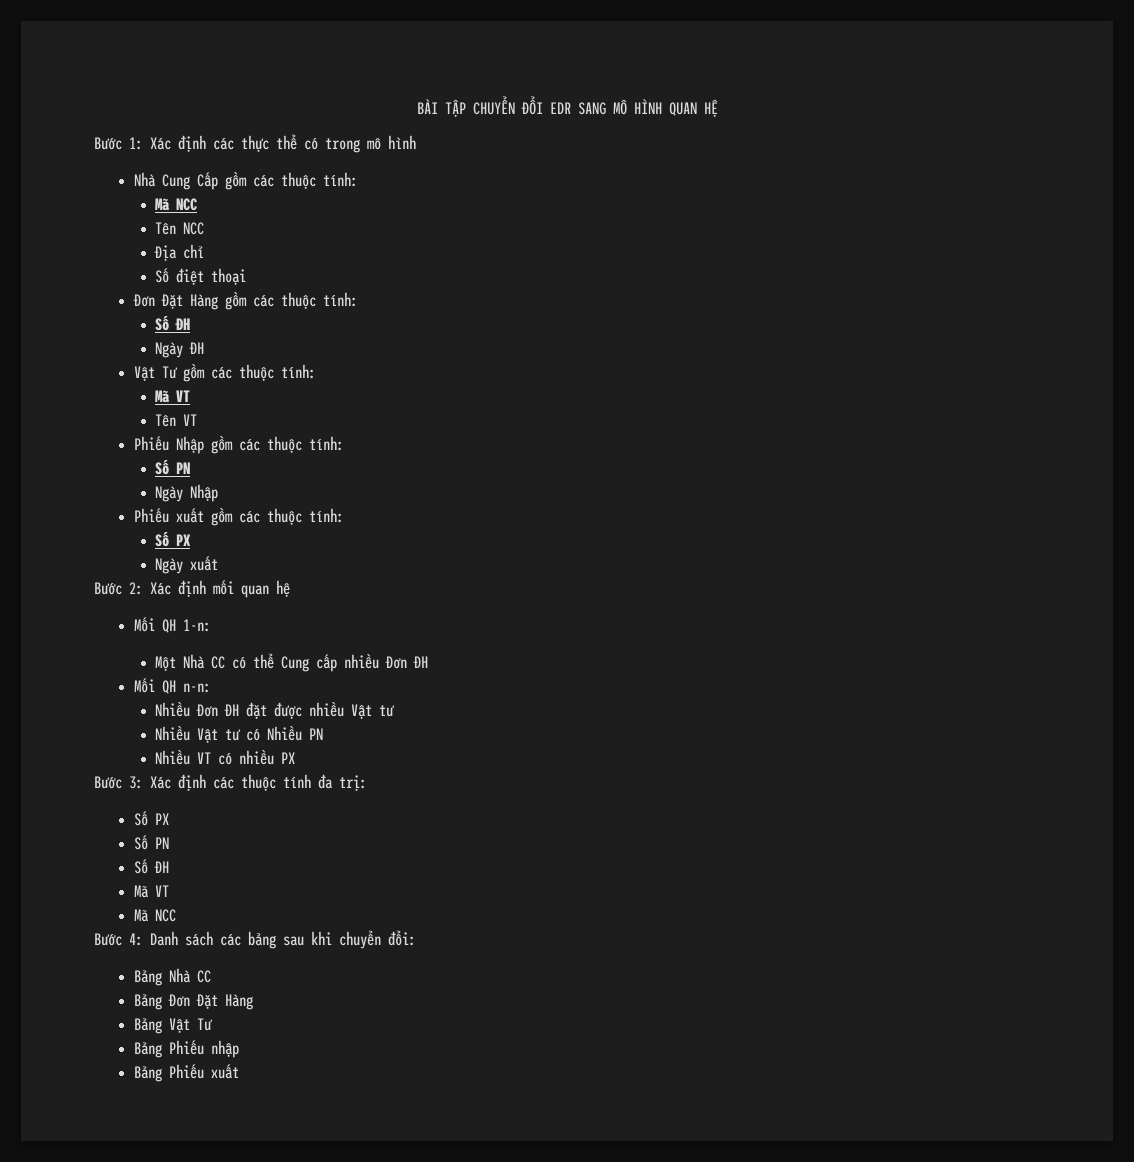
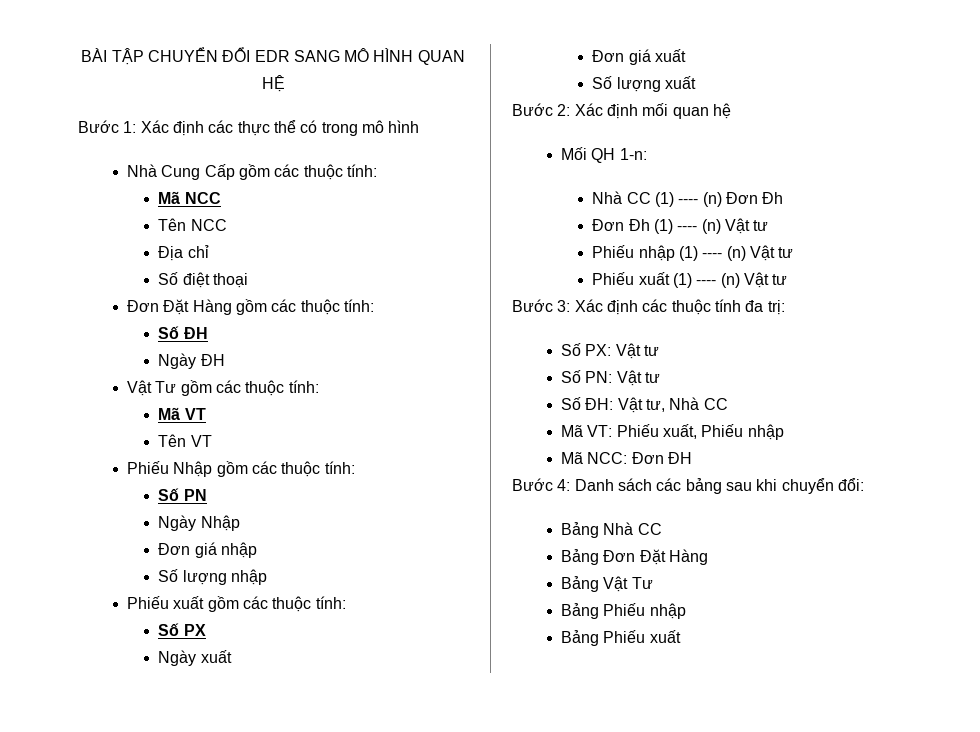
(219, 493) none -> [158,542,257,558] [158,569,267,585] // Đơn giá nhập // Số lượng nhập
(219, 563) none -> [592,49,686,65] [592,76,696,92] // Đơn giá xuất // Số lượng xuất
[155,653,429,672] [133,678,211,694] [155,702,396,719] [155,726,324,743] [155,750,296,765] Một Nhà CC có thể Cung cấp nhiều Đơn ĐH // Mối QH n-n: // Nhiều Đơn ĐH đặt được nhiều Vật tư // Nhiều Vật tư có Nhiều PN // Nhiều VT có nhiều PX -> [592,191,784,207] [592,218,769,234] [592,245,794,261] [592,272,788,288] Nhà CC (1) ---- (n) Đơn Đh // Đơn Đh (1) ---- (n) Vật tư // Phiếu nhập (1) ---- (n) Vật tư // Phiếu xuất (1) ---- (n) Vật tư
[154,813,169,825] [133,835,169,850] [133,859,169,874] [133,885,169,898] [133,909,176,922] PX // Số PN // Số ĐH // Mã VT // Mã NCC -> [585,343,659,359] [560,370,660,386] [560,397,728,413] [560,424,784,440] [560,452,692,464] PX: Vật tư // Số PN: Vật tư // Số ĐH: Vật tư, Nhà CC // Mã VT: Phiếu xuất, Phiếu nhập // Mã NCC: Đơn ĐH

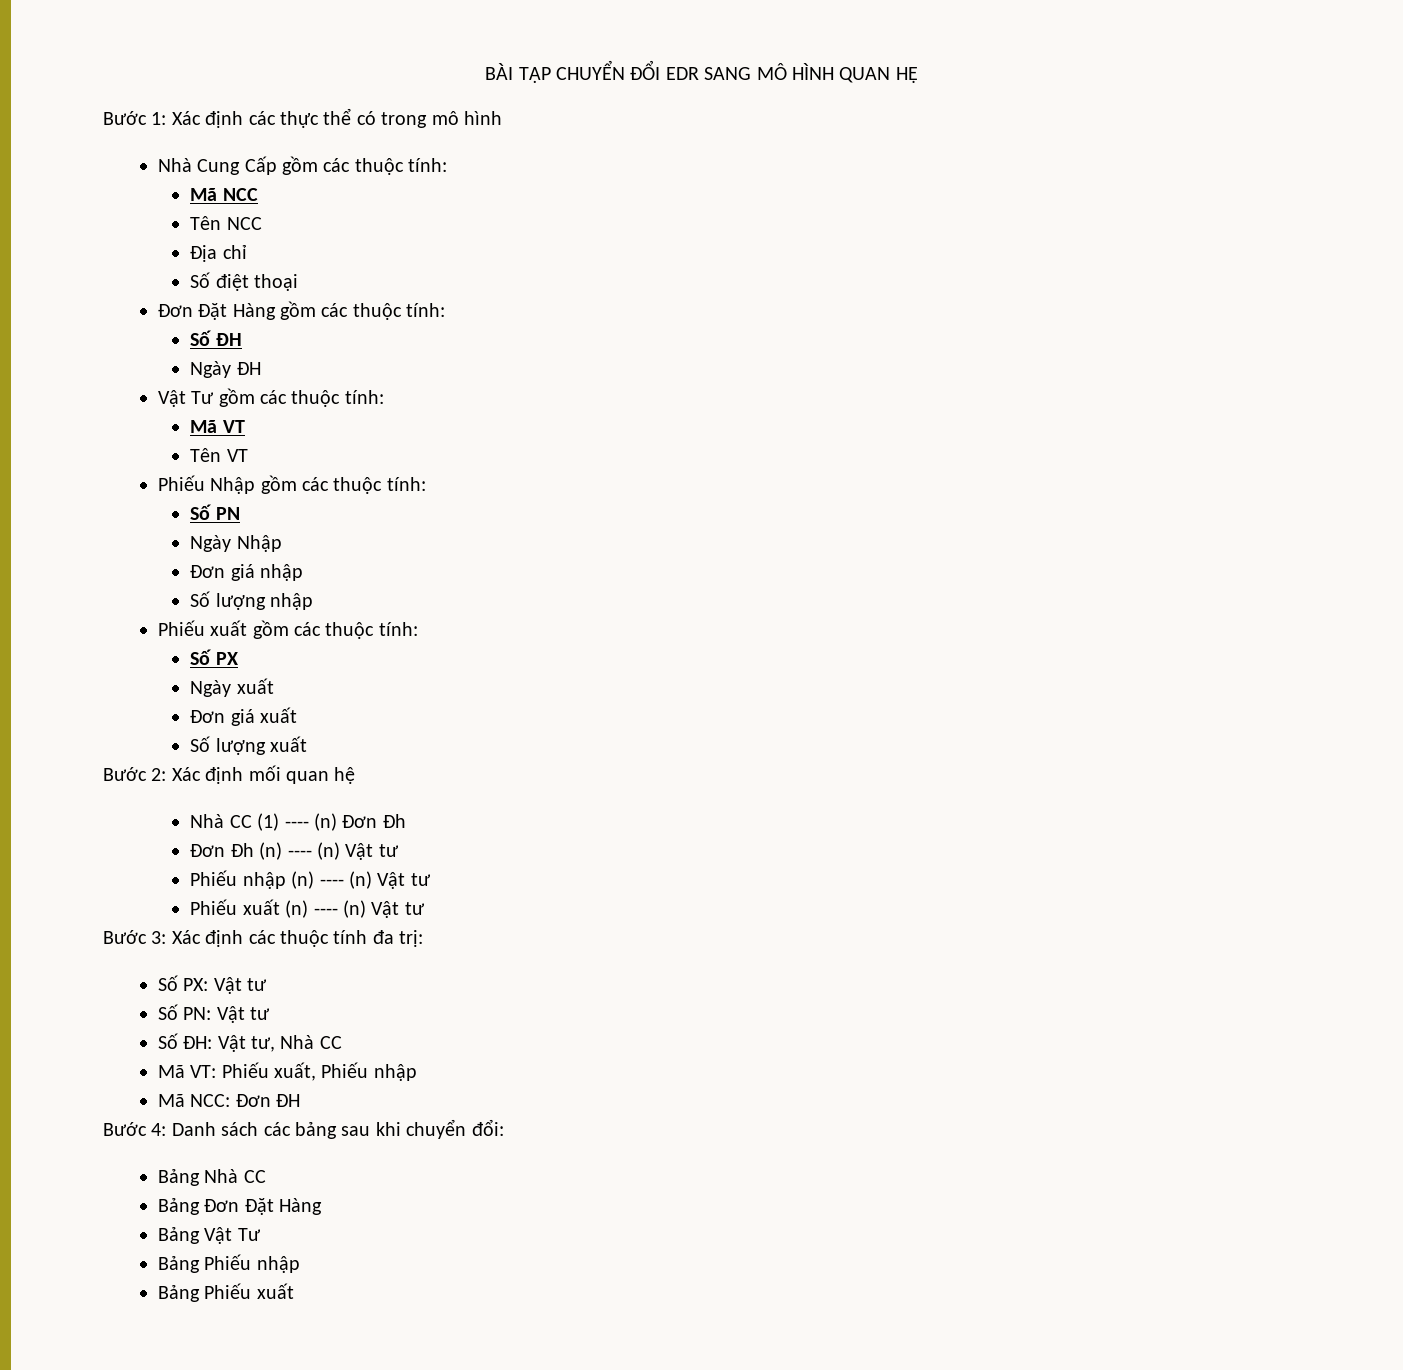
[560,147,647,163] // Mối QH 1-n: -> (356, 775) none
[653,219,673,234] (1) -> [259,842,283,860] (n)
[678,246,698,261] (1) -> [291,871,315,889] (n)
[672,273,692,288] (1) -> [285,900,309,918] (n)

